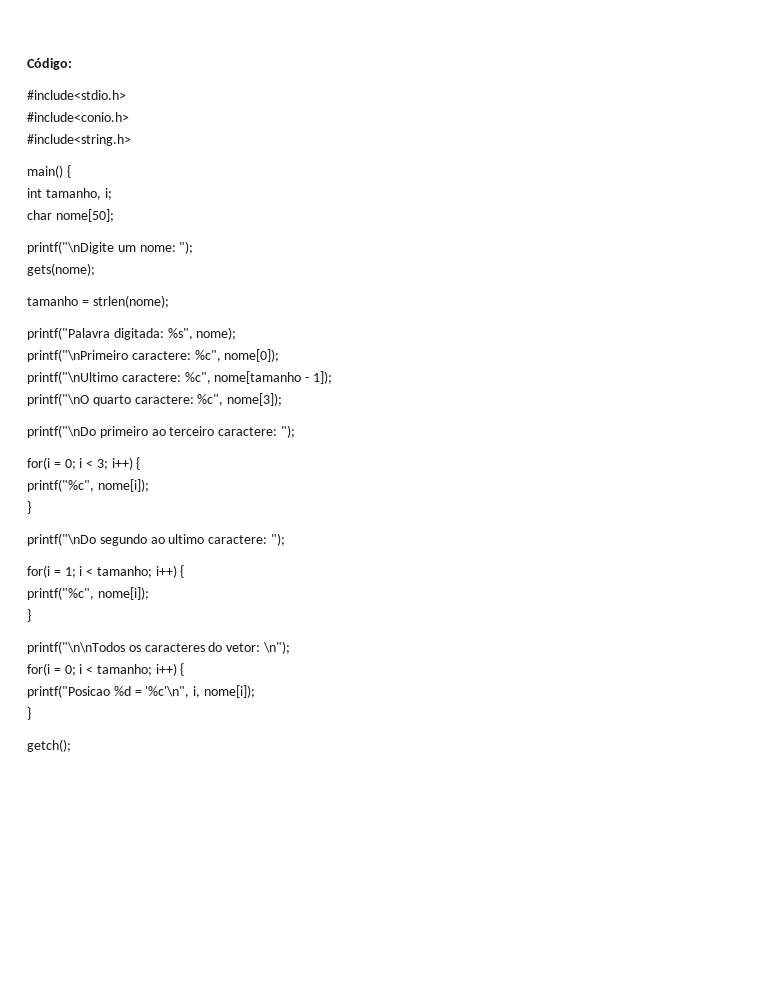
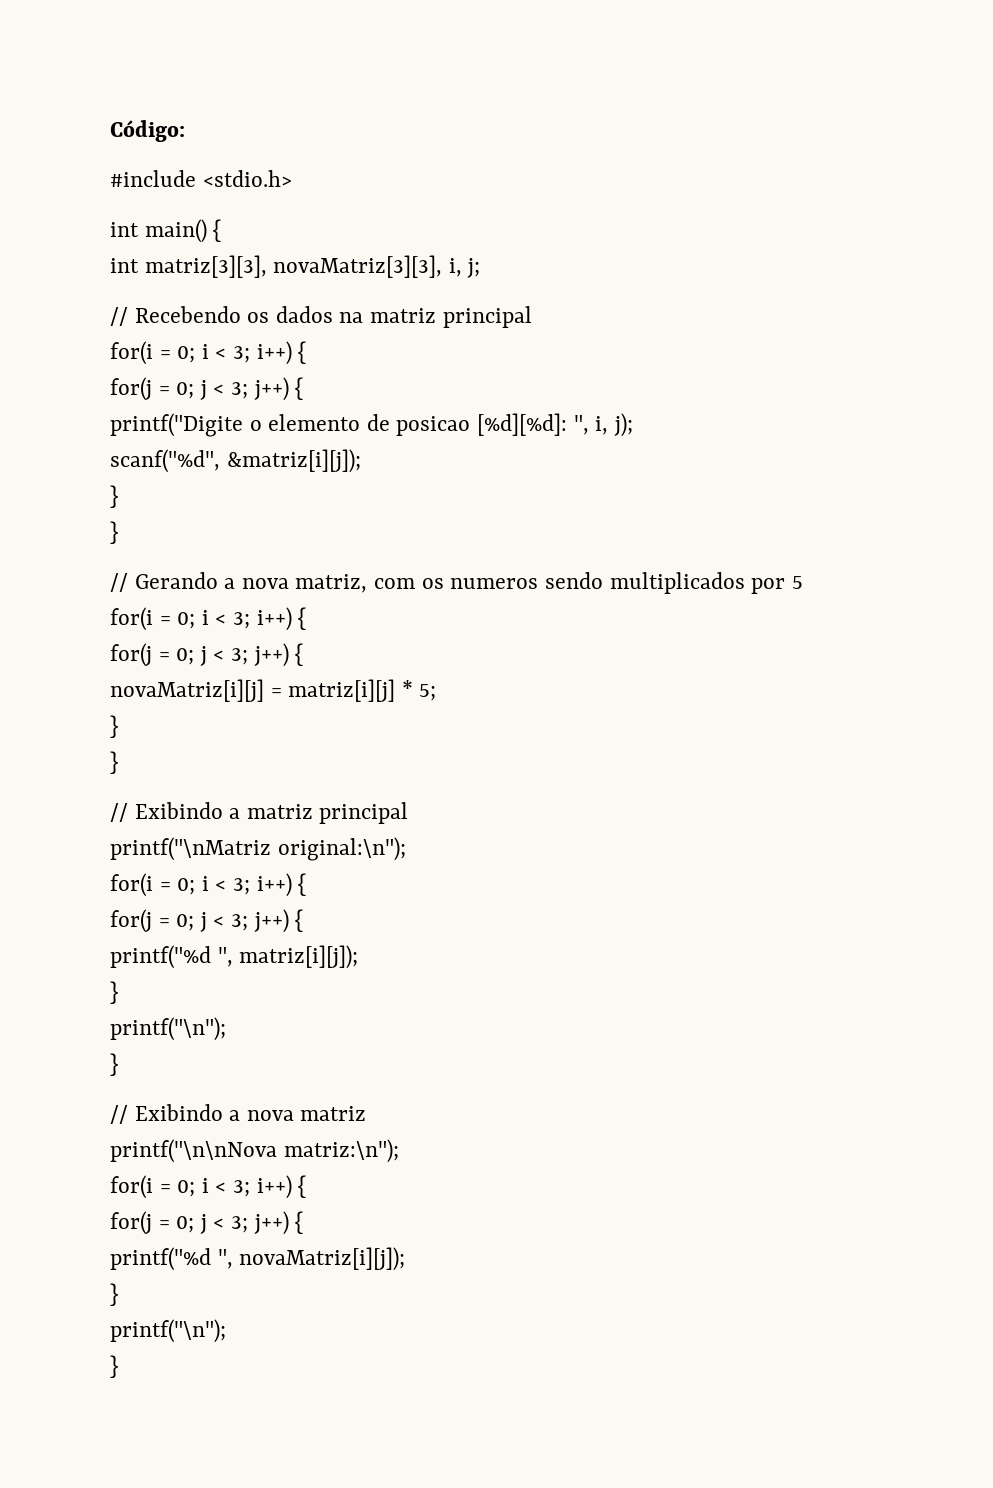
[27,90,126,100] [27,112,129,122] [27,134,131,146] #include<stdio.h> // #include<conio.h> // #include<string.h> // -> [110,170,292,187] [110,222,139,237] #include <stdio.h> // int
[45,188,112,200] [27,209,114,222] [27,241,194,254] [27,263,95,276] [27,295,169,308] [27,327,237,340] [27,349,280,362] [27,371,332,384] [27,393,283,406] [27,425,295,438] [27,457,141,470] [27,479,149,492] [27,501,31,514] [27,533,285,546] [27,565,185,578] [27,587,149,600] [27,609,31,622] [27,641,290,654] [27,663,185,676] [27,685,255,698] [27,707,31,720] [27,739,71,752] tamanho, i; // char nome[50]; // printf("\nDigite um nome: "); // gets(nome); // tamanho = strlen(nome); // printf("Palavra digitada: %s", nome); // printf("\nPrimeiro caractere: %c", nome[0]); // printf("\nUltimo caractere: %c", nome[tamanho - 1]); // printf("\nO quarto caractere: %c", nome[3]); // printf("\nDo primeiro ao terceiro caractere: "); // for(i = 0; i < 3; i++) { // printf("%c", nome[i]); // } // printf("\nDo segundo ao ultimo caractere: "); // for(i = 1; i < tamanho; i++) { // printf("%c", nome[i]); // } // printf("\n\nTodos os caracteres do vetor: \n"); // for(i = 0; i < tamanho; i++) { // printf("Posicao %d = '%c'\n", i, nome[i]); // } // getch(); -> [144,255,481,278] [110,306,532,328] [110,341,307,365] [110,377,304,401] [110,413,633,437] [110,449,361,473] [110,485,118,508] [110,521,118,544] [110,572,803,594] [110,607,307,631] [110,643,304,667] [110,679,437,702] [110,715,118,738] [110,751,118,774] [110,802,409,824] [110,837,406,861] [110,873,307,897] [110,909,304,933] [110,945,359,969] [110,981,118,1004] [110,1017,226,1041] [110,1053,118,1076] [110,1104,367,1124] [110,1139,399,1163] [110,1175,307,1199] [110,1211,304,1235] [110,1247,406,1271] [110,1283,118,1306] [110,1319,226,1343] [110,1355,118,1378] matriz[3][3], novaMatriz[3][3], i, j; // // Recebendo os dados na matriz principal // for(i = 0; i < 3; i++) { // for(j = 0; j < 3; j++) { // printf("Digite o elemento de posicao [%d][%d]: ", i, j); // scanf("%d", &matriz[i][j]); // } // } // // Gerando a nova matriz, com os numeros sendo multiplicados por 5 // for(i = 0; i < 3; i++) { // for(j = 0; j < 3; j++) { // novaMatriz[i][j] = matriz[i][j] * 5; // } // } // // Exibindo a matriz principal // printf("\nMatriz original:\n"); // for(i = 0; i < 3; i++) { // for(j = 0; j < 3; j++) { // printf("%d ", matriz[i][j]); // } // printf("\n"); // } // // Exibindo a nova matriz // printf("\n\nNova matriz:\n"); // for(i = 0; i < 3; i++) { // for(j = 0; j < 3; j++) { // printf("%d ", novaMatriz[i][j]); // } // printf("\n"); // }

